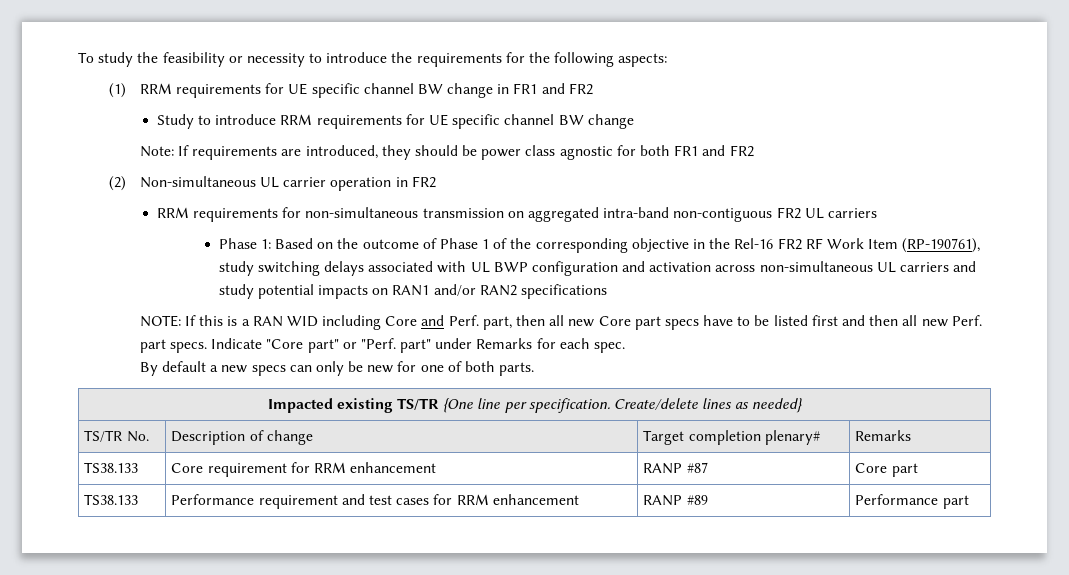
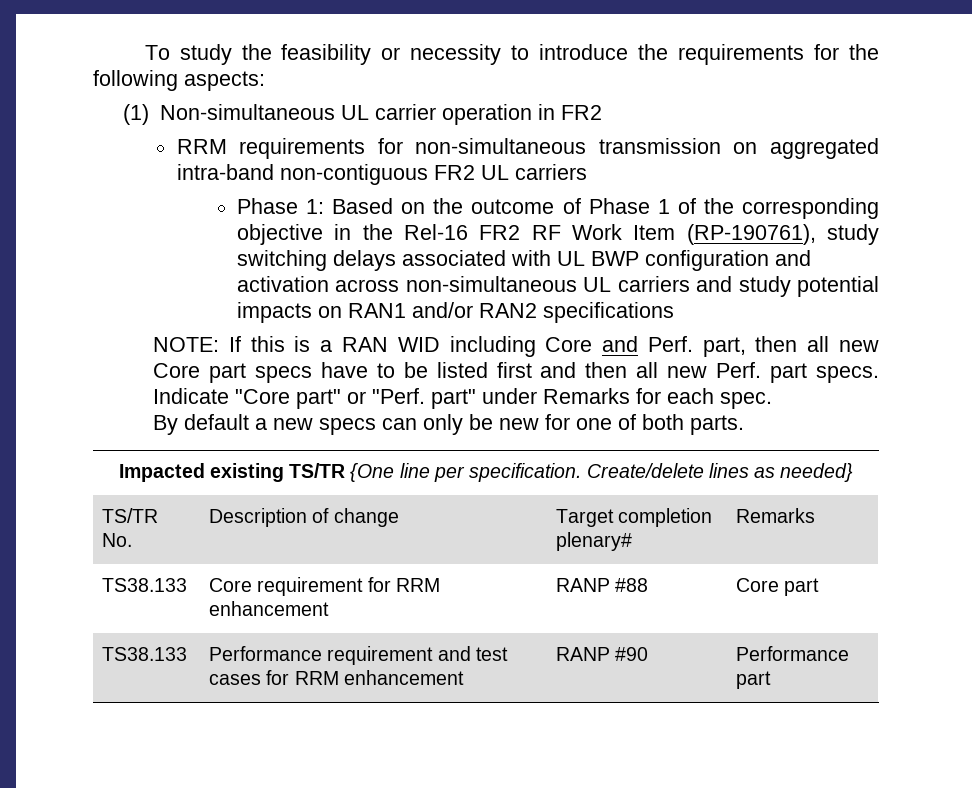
[139,83,593,98] [156,114,634,129] [139,145,754,160] [108,176,126,191] RRM requirements for UE specific channel BW change in FR1 and FR2 // Study to introduce RRM requirements for UE specific channel BW change // Note: If requirements are introduced, they should be power class agnostic for both FR1 and FR2 // (2) -> (150, 114) none
[686,462,708,473] #87 -> [615,578,649,592] #88
[686,495,708,505] #89 -> [615,647,649,661] #90

